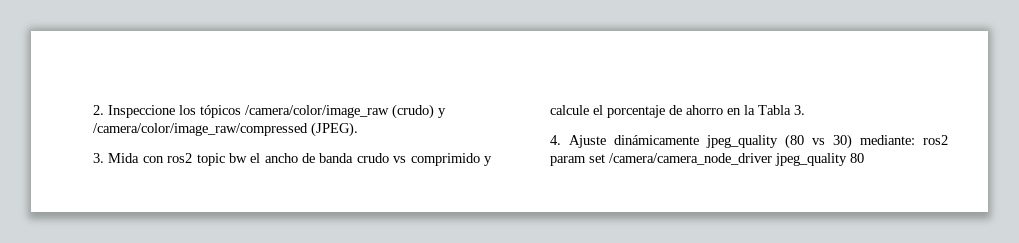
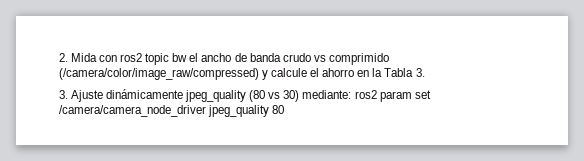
[107,104,446,119] [92,122,358,137] [92,153,104,163] Inspeccione los tópicos /camera/color/image_raw (crudo) y /camera/color/image_raw/compressed (JPEG). // 3. -> (68, 57) none
(480, 159) none -> [58,68,259,80] (/camera/color/image_raw/compressed)
[606,105,682,118] porcentaje de -> (320, 72) none
[549,135,561,145] 4. -> [58,90,68,99] 3.

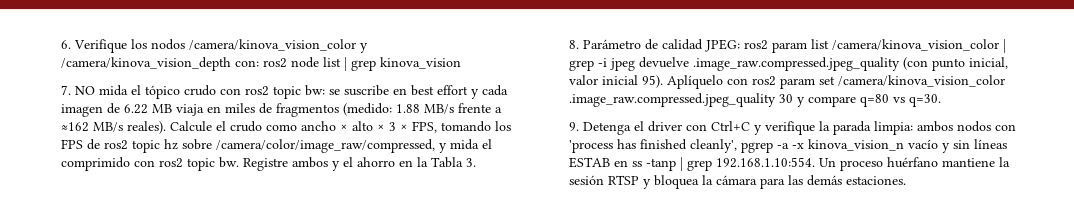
[58,53,389,65] [58,68,307,80] 2. Mida con ros2 topic bw el ancho de banda crudo vs comprimido (/camera/color/image_raw/compressed) y calcule -> [60,39,368,53] [60,57,461,71] [60,85,508,99] [60,103,502,117] [60,121,511,134] [60,139,492,153] [60,157,340,171] 6. Verifique los nodos /camera/kinova_vision_color y /camera/kinova_vision_depth con: ros2 node list | grep kinova_vision // 7. NO mida el tópico crudo con ros2 topic bw: se suscribe en best effort y cada imagen de 6.22 MB viaja en miles de fragmentos (medido: 1.88 MB/s frente a ≈162 MB/s reales). Calcule el crudo como ancho × alto × 3 × FPS, tomando los FPS de ros2 topic hz sobre /camera/color/image_raw/compressed, y mida el comprimido con ros2 topic bw. Registre ambos y
[58,89,431,102] [58,105,284,117] 3. Ajuste dinámicamente jpeg_quality (80 vs 30) mediante: ros2 param set /camera/camera_node_driver jpeg_quality 80 -> [568,39,1006,53] [568,57,1008,71] [568,75,1005,89] [568,93,941,107] [568,121,1016,135] [568,139,1007,153] [568,157,1010,171] [568,175,906,189] 8. Parámetro de calidad JPEG: ros2 param list /camera/kinova_vision_color | grep -i jpeg devuelve .image_raw.compressed.jpeg_quality (con punto inicial, valor inicial 95). Aplíquelo con ros2 param set /camera/kinova_vision_color .image_raw.compressed.jpeg_quality 30 y compare q=80 vs q=30. // 9. Detenga el driver con Ctrl+C y verifique la parada limpia: ambos nodos con 'process has finished cleanly', pgrep -a -x kinova_vision_n vacío y sin líneas ESTAB en ss -tanp | grep 192.168.1.10:554. Un proceso huérfano mantiene la sesión RTSP y bloquea la cámara para las demás estaciones.

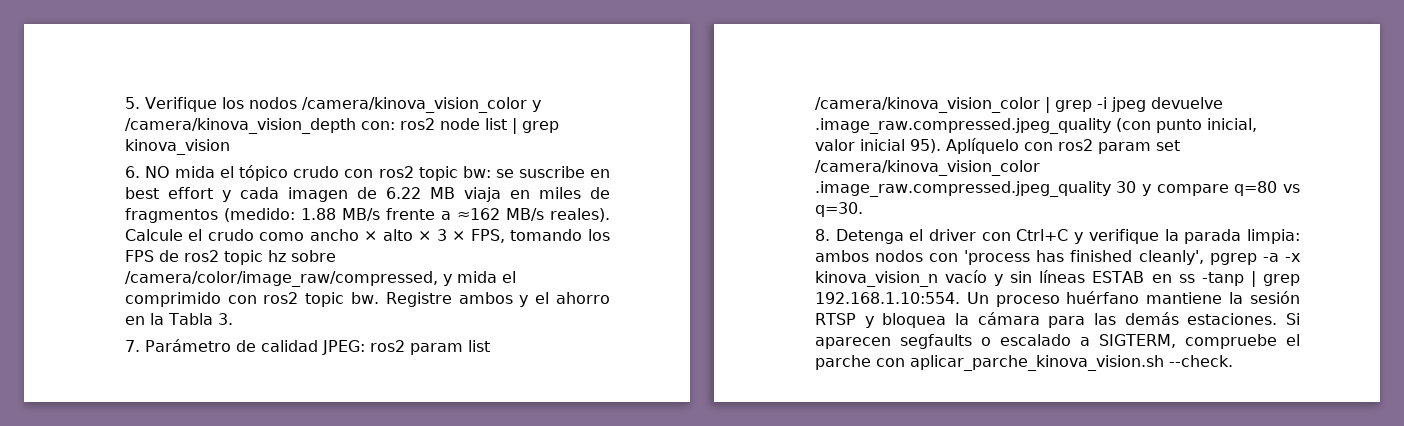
[60,40,71,49] 6. -> [124,97,140,109] 5.
[60,85,71,95] 7. -> [124,166,140,178] 6.
[568,40,579,49] 8. -> [124,340,140,352] 7.
[568,122,579,131] 9. -> [814,229,830,241] 8.
(906, 180) none -> [1286,313,1300,325] [814,334,1300,349] [814,355,1233,371] Si aparecen segfaults o escalado a SIGTERM, compruebe el parche con aplicar_parche_kinova_vision.sh --check.

